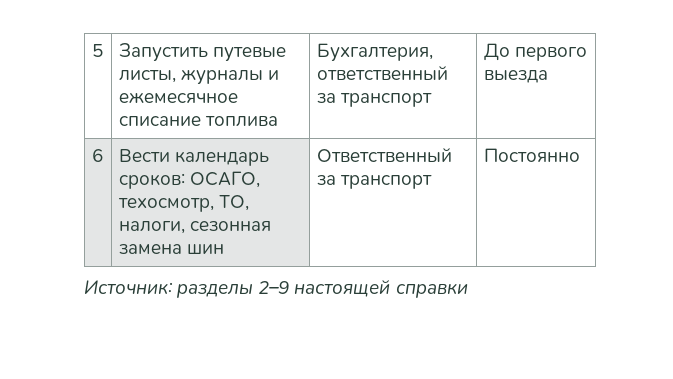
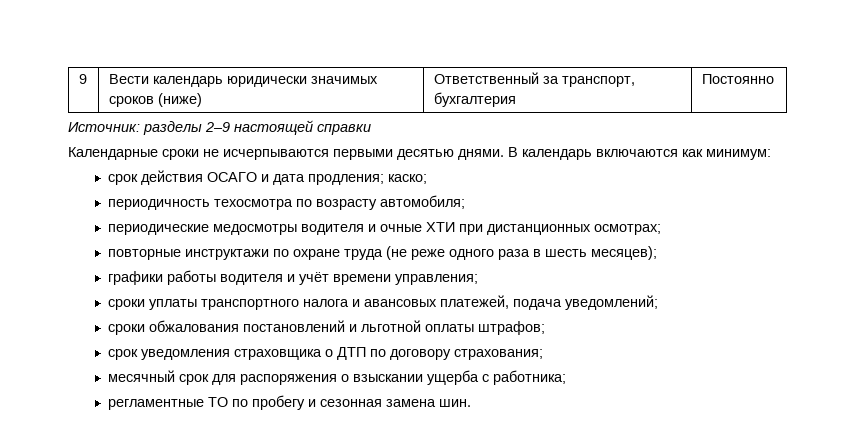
[91,44,103,57] [118,43,287,62] [117,69,280,85] [118,92,238,104] [118,116,279,127] [316,43,433,62] [316,66,448,80] [316,93,433,107] [483,43,588,61] [483,70,548,83] [91,149,103,162] [118,149,270,166] [118,171,261,189] [117,195,250,212] [118,221,272,234] [118,244,225,254] 5 | Запустить путевые листы, журналы и ежемесячное списание топлива | Бухгалтерия, ответственный за транспорт | До первого выезда // 6 | Вести календарь сроков: ОСАГО, техосмотр, ТО, налоги, сезонная замена шин -> [78,74,87,84] [108,74,378,87] [108,93,202,107] 9 | Вести календарь юридически значимых сроков (ниже)
[340,175,433,189] транспорт -> [561,76,635,87] [433,92,516,107] транспорт, бухгалтерия
(468, 290) none -> [68,147,771,160] [108,170,428,185] [108,195,466,210] [108,222,662,235] [108,246,658,260] [108,270,479,285] [108,295,659,310] [108,320,546,335] [108,347,544,360] [108,370,567,385] [108,395,472,410] // Календарные сроки не исчерпываются первыми десятью днями. В календарь включаются как минимум: // срок действия ОСАГО и дата продления; каско; // периодичность техосмотра по возрасту автомобиля; // периодические медосмотры водителя и очные ХТИ при дистанционных осмотрах; // повторные инструктажи по охране труда (не реже одного раза в шесть месяцев); // графики работы водителя и учёт времени управления; // сроки уплаты транспортного налога и авансовых платежей, подача уведомлений; // сроки обжалования постановлений и льготной оплаты штрафов; // срок уведомления страховщика о ДТП по договору страхования; // месячный срок для распоряжения о взыскании ущерба с работника; // регламентные ТО по пробегу и сезонная замена шин.

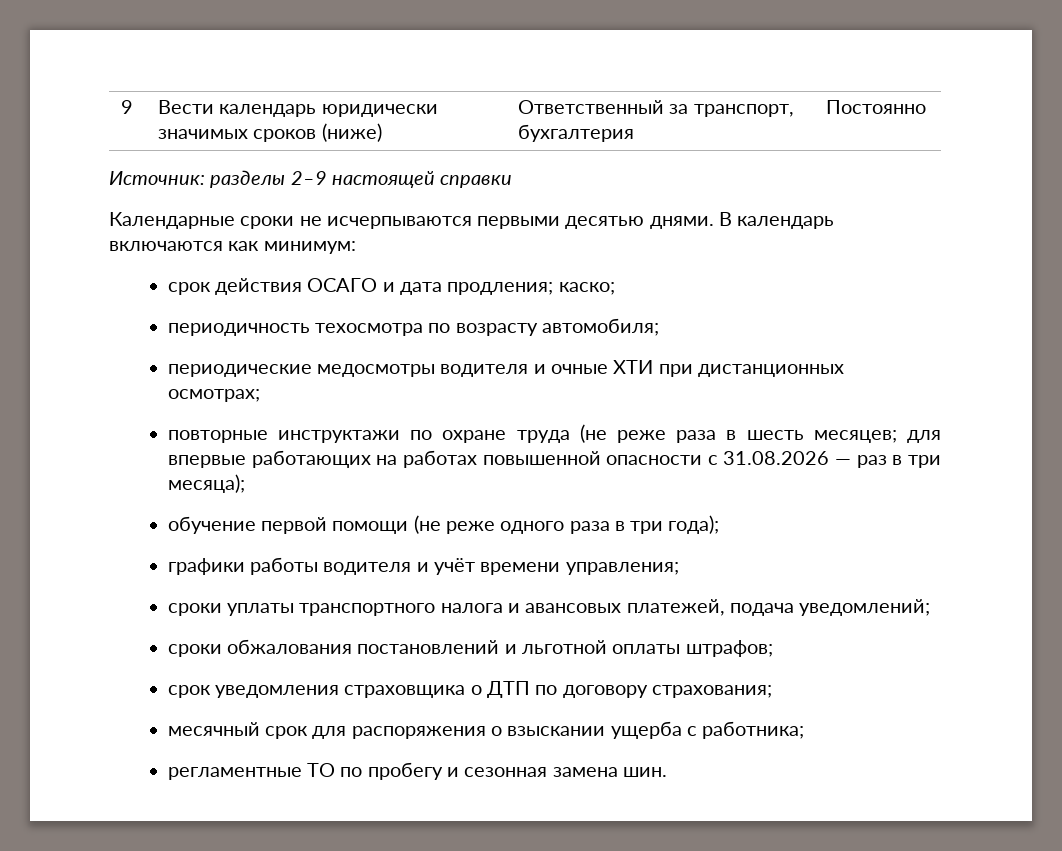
(446, 254) none -> [676,430,941,443] [167,450,941,468] [167,474,245,493] [167,515,495,534] раза в шесть месяцев; для впервые работающих на работах повышенной опасности с 31.08.2026 — раз в три месяца); // обучение первой помощи (не реже
[545,246,658,260] шесть месяцев); -> [630,515,720,534] три года);

